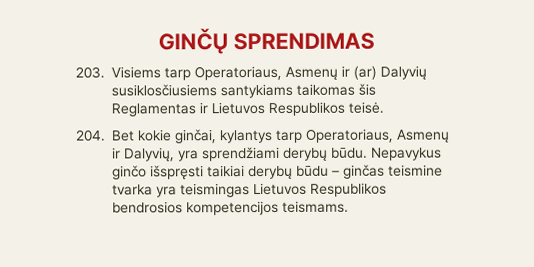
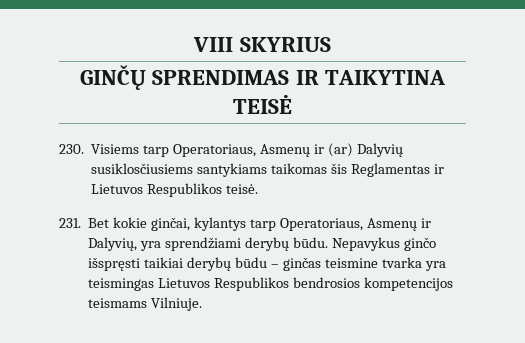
(158, 41) none -> [193,37,331,52] VIII SKYRIUS //
[75,66,105,79] // 203. -> [295,70,446,85] [233,95,292,114] [59,144,84,154] IR TAIKYTINA TEISĖ // 230.
[75,129,106,142] 204. -> [59,218,81,228] 231.
[282,200,349,213] teismams. -> [88,297,203,311] teismams Vilniuje.

